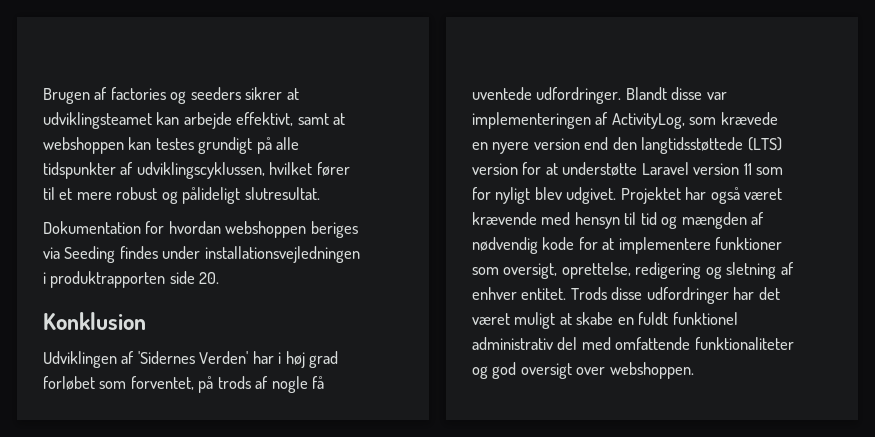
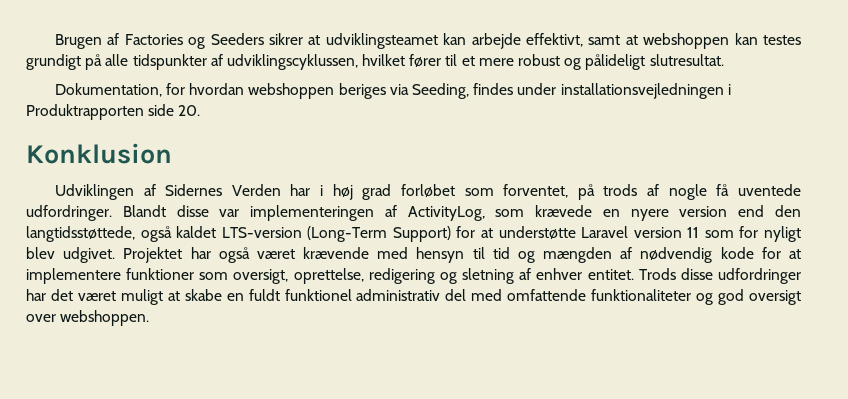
[110,87,241,104] factories og seeders -> [124,33,264,49] Factories og Seeders
[43,221,141,234] Dokumentation -> [54,83,162,97] Dokumentation,
[64,246,116,263] Seeding -> [412,83,470,99] Seeding,
[50,271,166,288] produktrapporten -> [26,104,144,120] Produktrapporten
[137,351,249,364] 'Sidernes Verden' -> [165,184,281,196] Sidernes Verden
[641,137,782,154] [472,163,518,175] langtidsstøttede (LTS) version -> [26,226,451,242] langtidsstøttede, også kaldet LTS-version (Long-Term Support)

